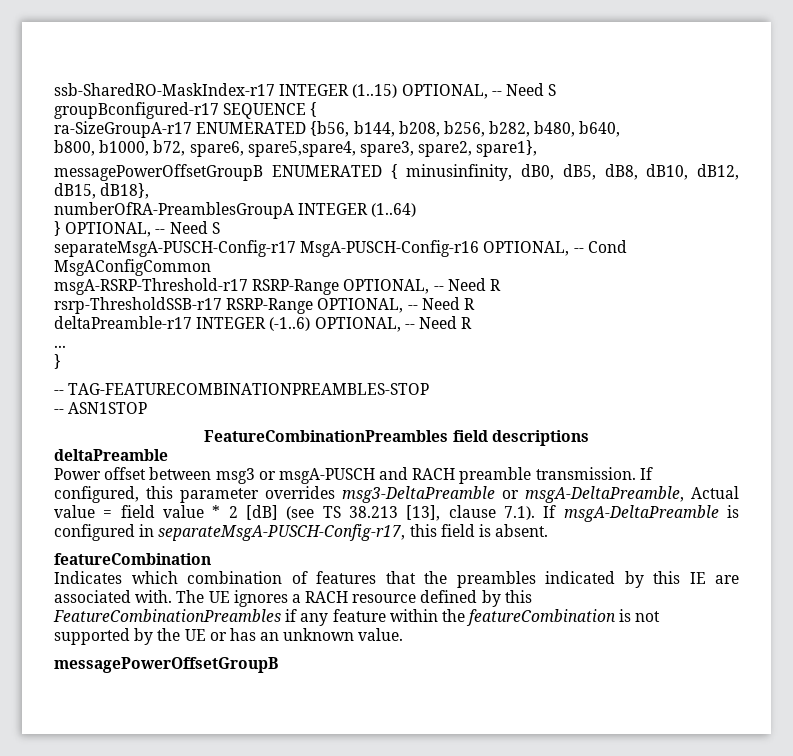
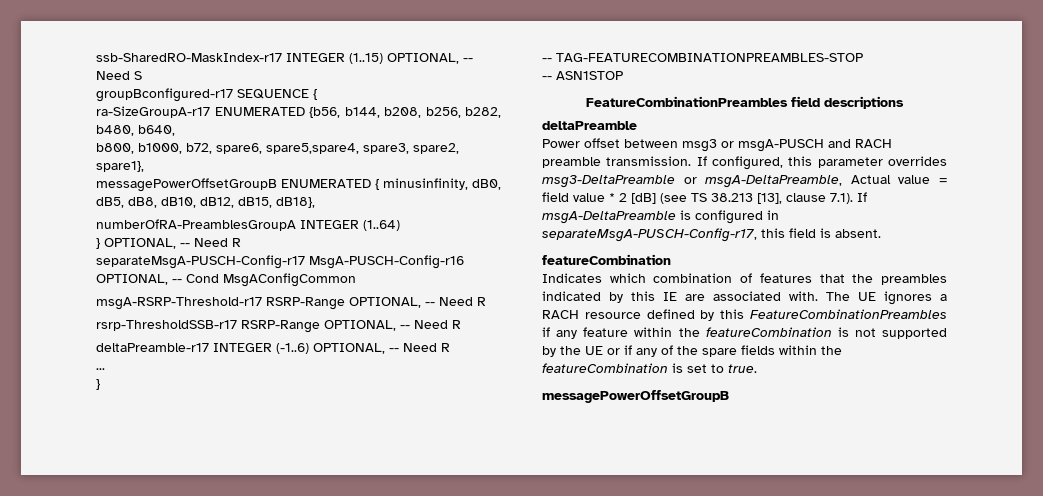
[211,222,220,234] S -> [232,238,241,247] R
[229,628,404,641] has an unknown value. -> [624,345,842,357] [542,363,757,373] if any of the spare fields within the featureCombination is set to true.

